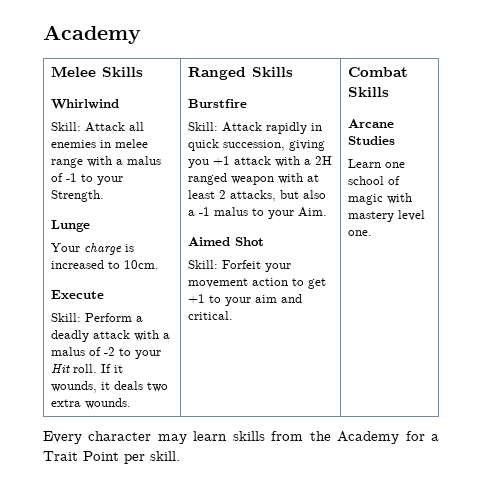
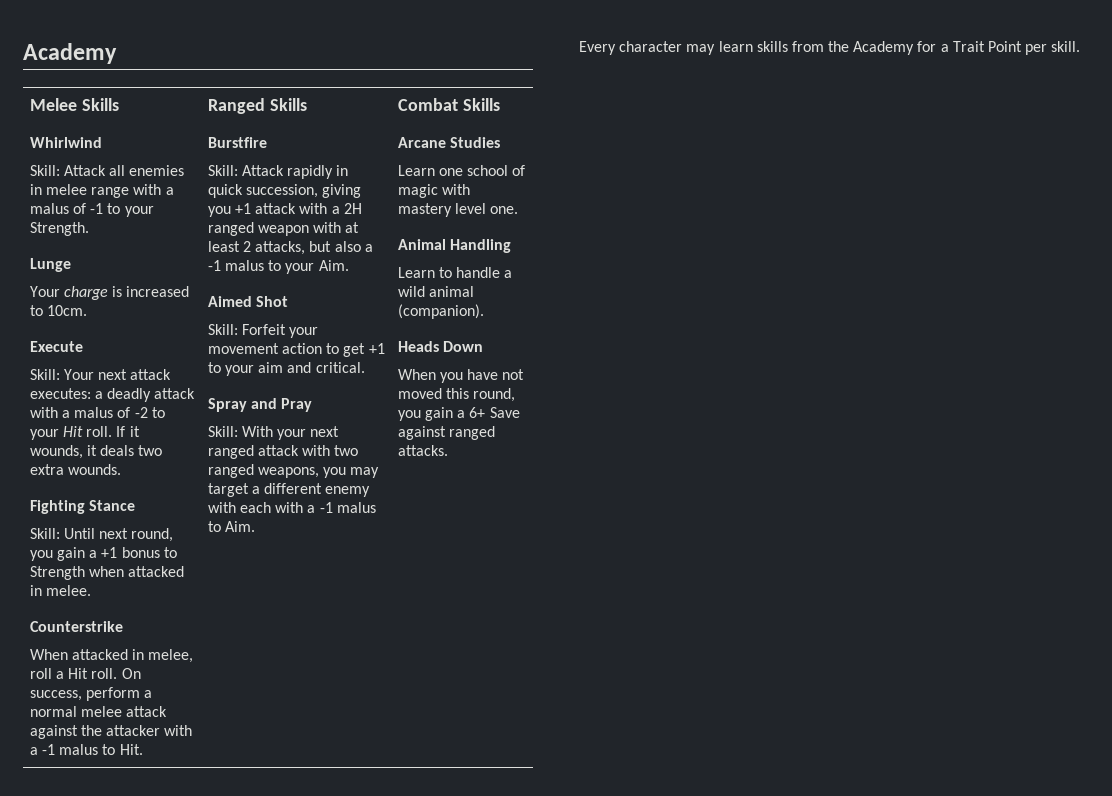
[85,313,133,322] Perform -> [63,369,172,380] [29,388,91,399] Your next attack executes:
(132, 403) none -> [29,500,135,514] [29,528,174,542] [29,547,177,561] [29,566,185,580] [29,585,91,596] [29,621,123,632] [29,649,194,663] [29,668,141,679] [29,687,153,701] [29,706,168,717] [29,725,193,739] [29,744,143,755] // Fighting Stance // Skill: Until next round, you gain a +1 bonus to Strength when attacked in melee. // Counterstrike // When attacked in melee, roll a Hit roll. On success, perform a normal melee attack against the attacker with a -1 malus to Hit.
(234, 315) none -> [207,398,313,412] [207,426,340,440] [207,445,359,459] [207,464,380,478] [207,483,371,497] [207,502,376,513] [207,521,255,532] // Spray and Pray // Skill: With your next ranged attack with two ranged weapons, you may target a different enemy with each with a -1 malus to Aim.
(373, 233) none -> [397,239,511,253] [397,267,513,278] [397,286,474,297] [397,304,484,319] [397,341,483,352] [397,369,525,383] [397,388,516,402] [397,407,520,421] [397,426,495,440] [397,445,448,456] // Animal Handling // Learn to handle a wild animal (companion). // Heads Down // When you have not moved this round, you gain a 6+ Save against ranged attacks.

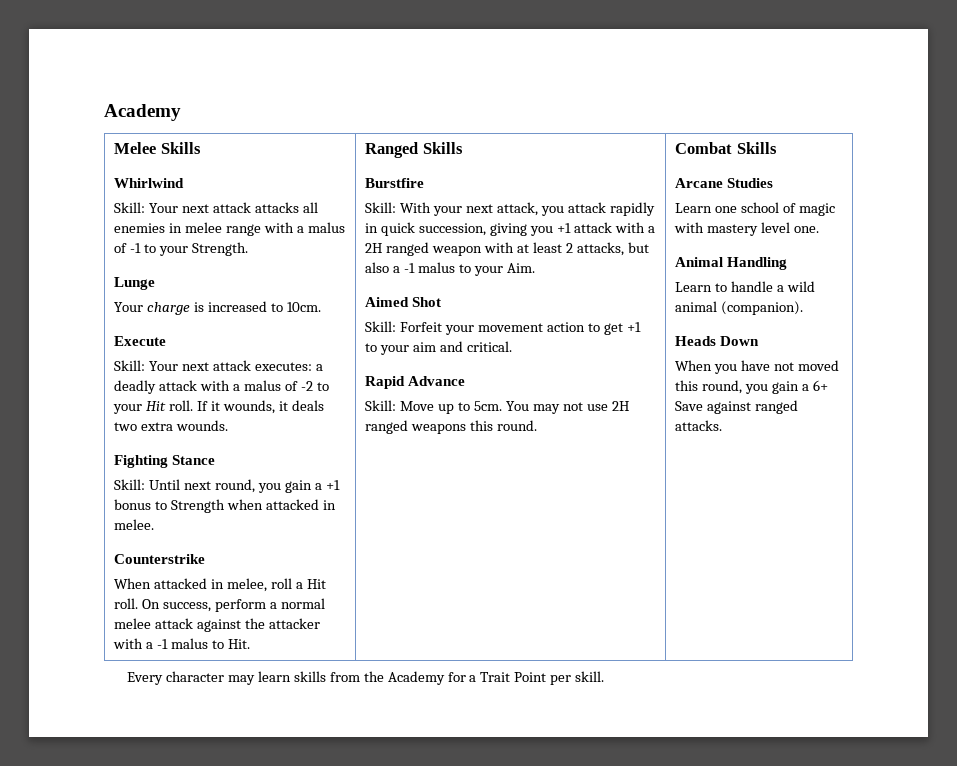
[63,165,106,176] Attack -> [149,202,300,213] Your next attack attacks
[241,165,284,176] Attack -> [400,202,606,216] With your next attack, you attack
[207,398,313,412] [207,426,340,440] [207,445,359,459] [207,464,380,478] [207,483,371,497] [207,502,376,513] [207,521,255,532] Spray and Pray // Skill: With your next ranged attack with two ranged weapons, you may target a different enemy with each with a -1 malus to Aim. -> [365,376,466,389] [365,400,629,414] [365,420,538,434] Rapid Advance // Skill: Move up to 5cm. You may not use 2H ranged weapons this round.

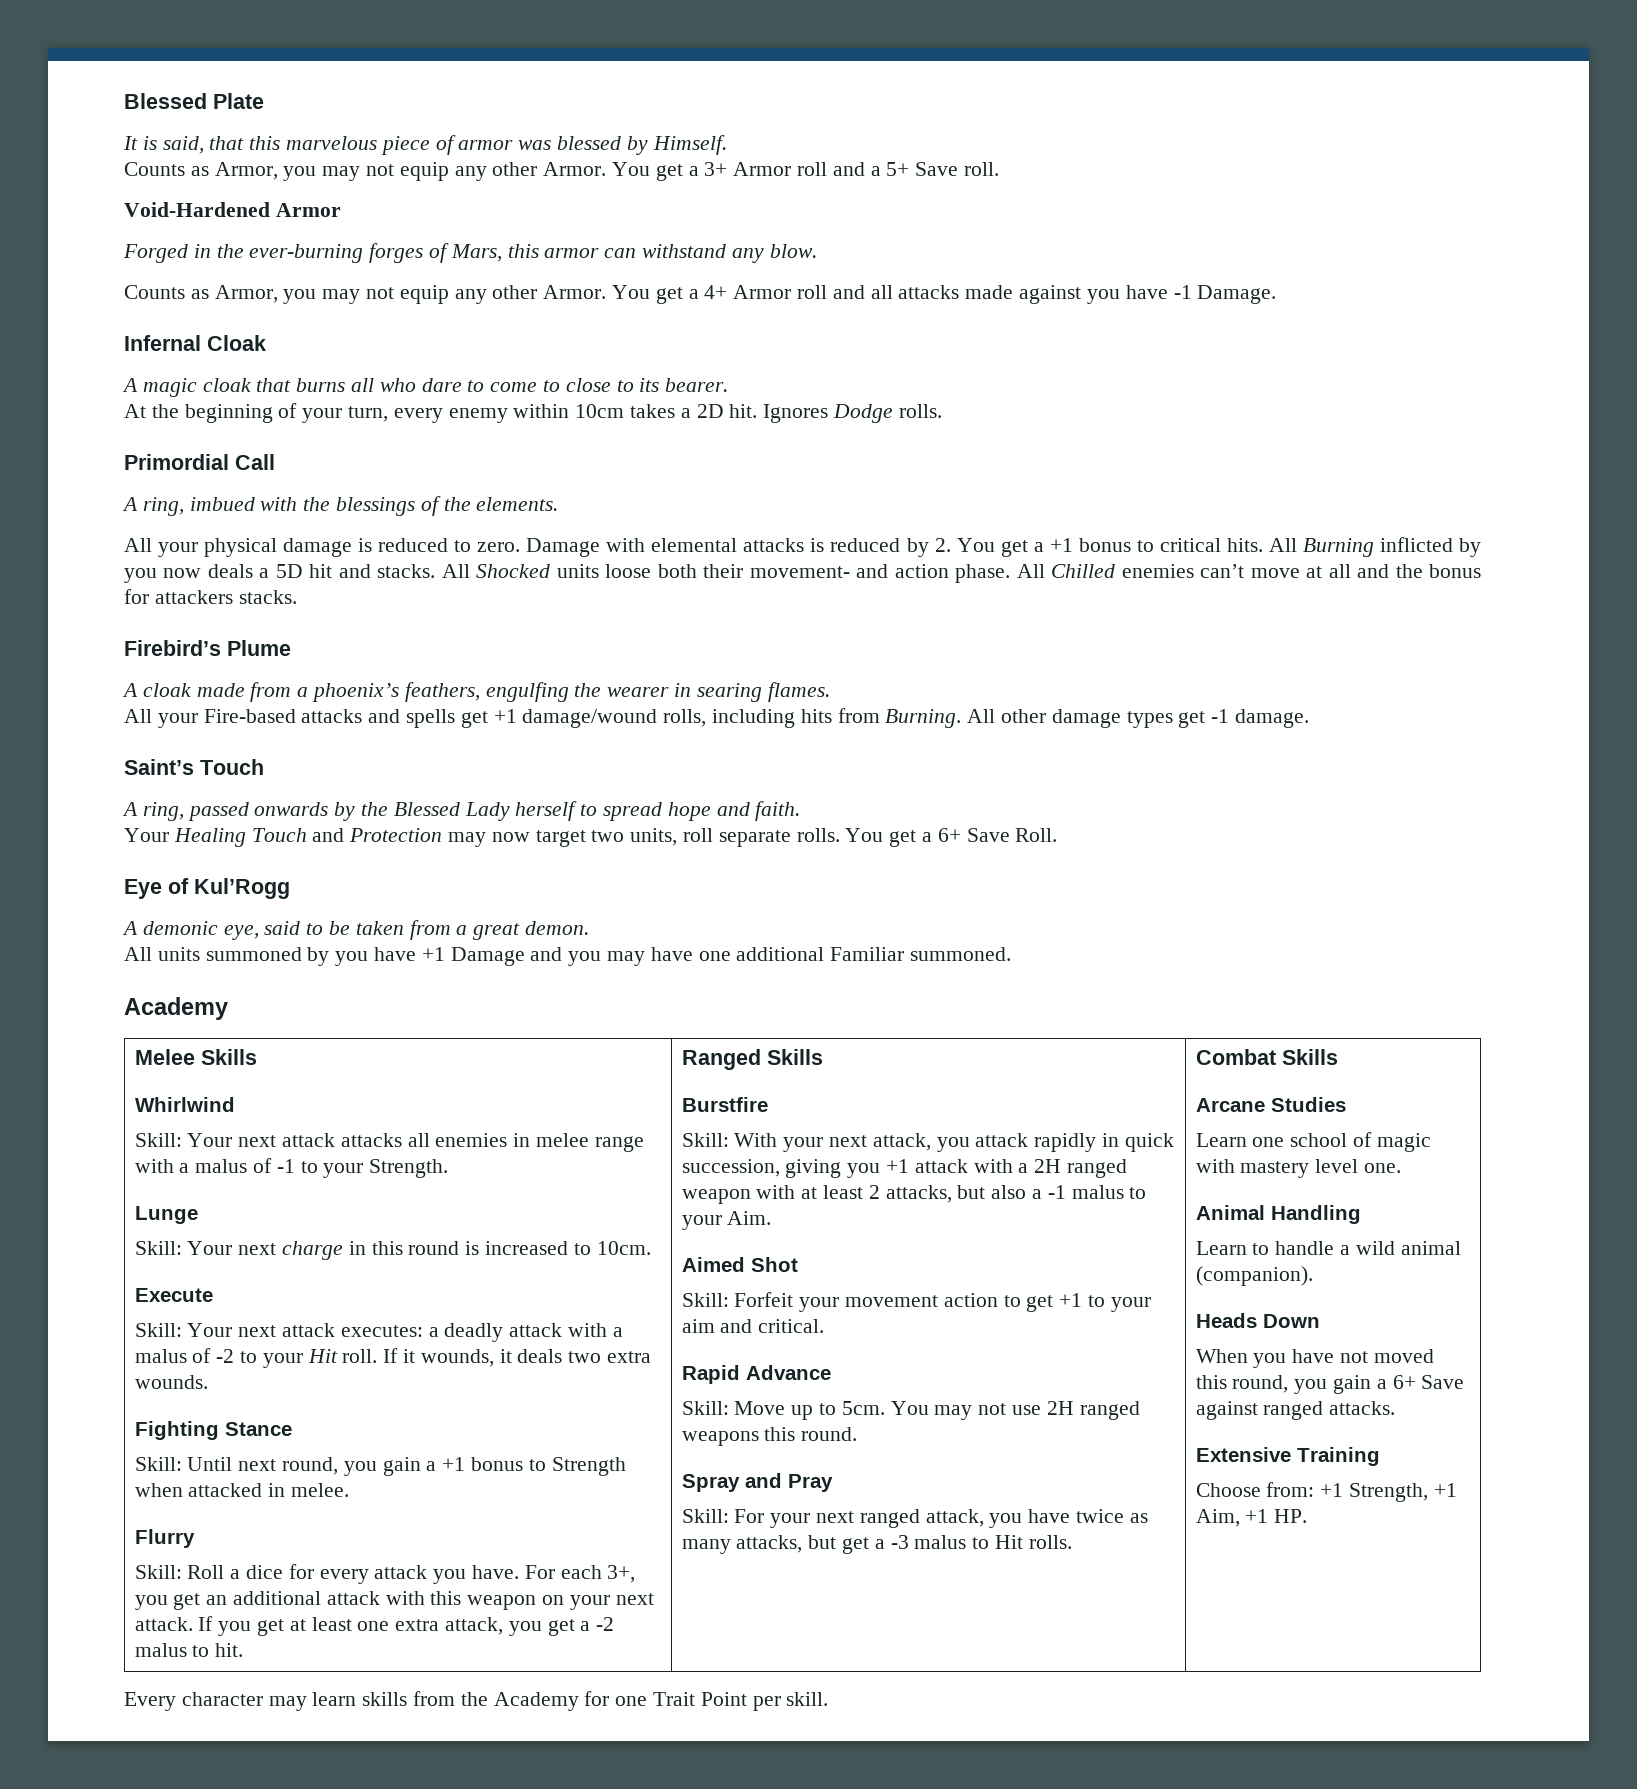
(104, 112) none -> [124,93,264,109] [123,135,727,155] [124,162,1000,181] [124,202,341,217] [123,243,817,263] [124,285,1277,304] [124,335,266,351] [122,378,729,397] [124,403,942,423] [124,454,275,470] [122,496,559,516] [124,537,1481,557] [124,564,1482,583] [124,589,297,604] [124,640,291,656] [122,682,830,702] [124,708,1310,728] [124,759,264,775] [122,801,801,821] [124,828,1058,847] [124,878,290,899] [122,920,590,940] [124,947,1012,966] Blessed Plate // It is said, that this marvelous piece of armor was blessed by Himself. // Counts as Armor, you may not equip any other Armor. You get a 3+ Armor roll and a 5+ Save roll. // Void-Hardened Armor // Forged in the ever-burning forges of Mars, this armor can withstand any blow. // Counts as Armor, you may not equip any other Armor. You get a 4+ Armor roll and all attacks made against you have -1 Damage. // Infernal Cloak // A magic cloak that burns all who dare to come to close to its bearer. // At the beginning of your turn, every enemy within 10cm takes a 2D hit. Ignores Dodge rolls. // Primordial Call // A ring, imbued with the blessings of the elements. // All your physical damage is reduced to zero. Damage with elemental attacks is reduced by 2. You get a +1 bonus to critical hits. All Burning inflicted by you now deals a 5D hit and stacks. All Shocked units loose both their movement- and action phase. All Chilled enemies can’t move at all and the bonus for attackers stacks. // Firebird’s Plume // A cloak made from a phoenix’s feathers, engulfing the wearer in searing flames. // All your Fire-based attacks and spells get +1 damage/wound rolls, including hits from Burning. All other damage types get -1 damage. // Saint’s Touch // A ring, passed onwards by the Blessed Lady herself to spread hope and faith. // Your Healing Touch and Protection may now target two units, roll separate rolls. You get a 6+ Save Roll. // Eye of Kul’Rogg // A demonic eye, said to be taken from a great demon. // All units summoned by you have +1 Damage and you may have one additional Familiar summoned. //
[114,302,191,315] Your charge -> [134,1241,460,1260] Skill: Your next charge in this round
[114,554,206,564] [114,578,326,592] [114,598,325,612] [114,618,321,632] [113,638,250,649] Counterstrike // When attacked in melee, roll a Hit roll. On success, perform a normal melee attack against the attacker with a -1 malus to Hit. -> [134,1529,195,1548] [134,1564,636,1584] [134,1591,654,1610] [134,1616,615,1636] [134,1643,244,1657] Flurry // Skill: Roll a dice for every attack you have. For each 3+, you get an additional attack with this weapon on your next attack. If you get at least one extra attack, you get a -2 malus to hit.
(538, 425) none -> [681,1473,833,1492] [681,1509,1148,1528] [681,1535,1072,1554] // Spray and Pray // Skill: For your next ranged attack, you have twice as many attacks, but get a -3 malus to Hit rolls.
(723, 425) none -> [1195,1447,1380,1466] [1195,1482,1457,1502] [1195,1509,1308,1527] // Extensive Training // Choose from: +1 Strength, +1 Aim, +1 HP.
[469,675,477,682] a -> [615,1696,648,1706] one

